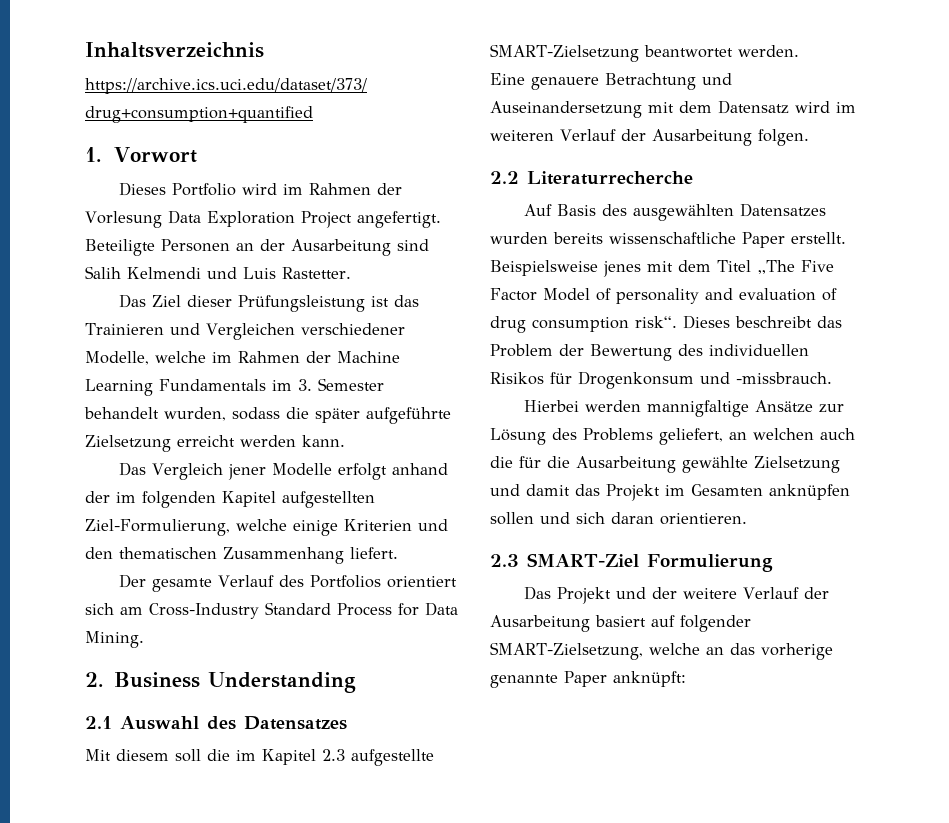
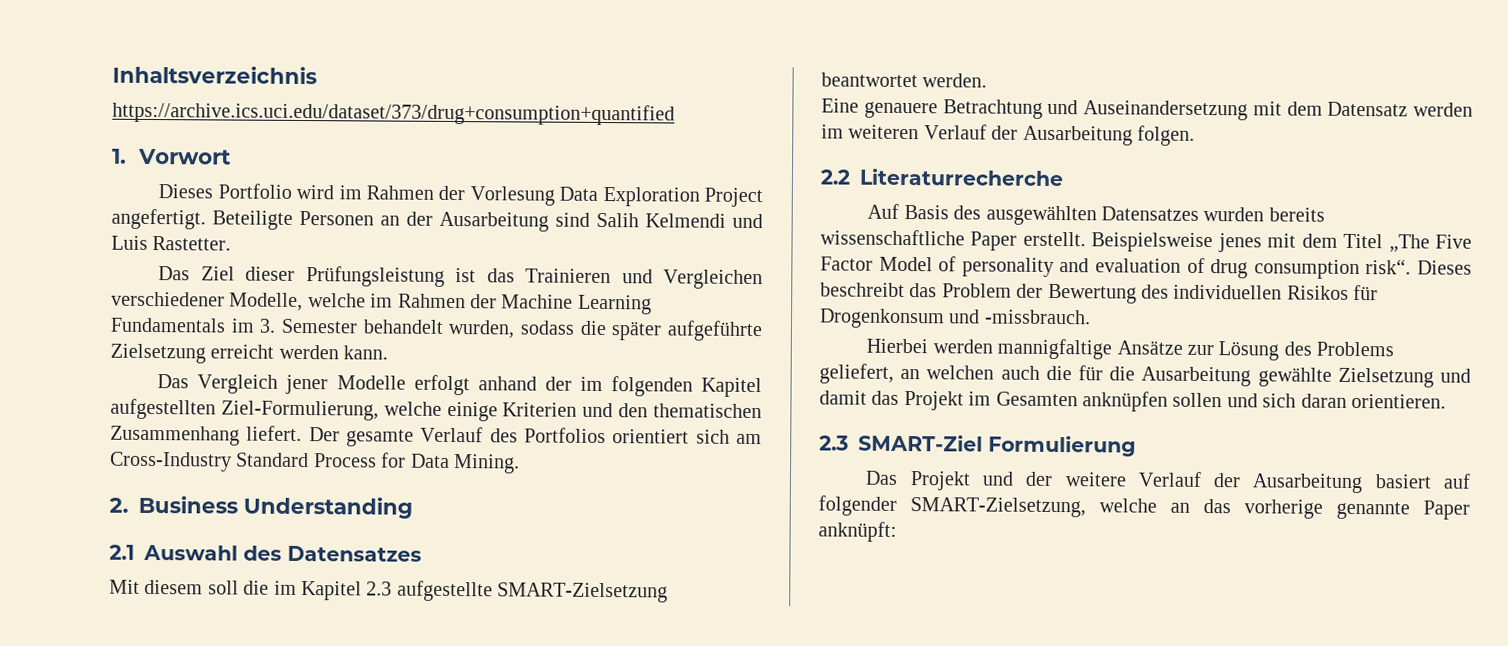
(398, 553) // -> (303, 433) none
[795,101,830,113] wird -> [1413,102,1473,117] werden

